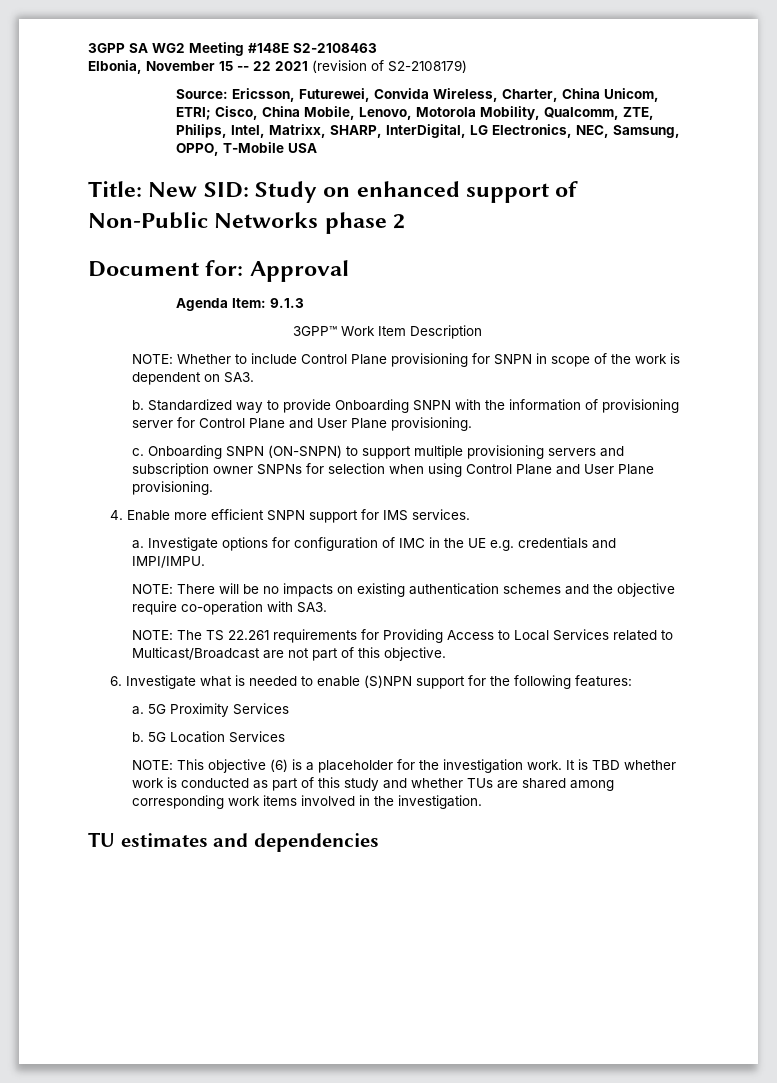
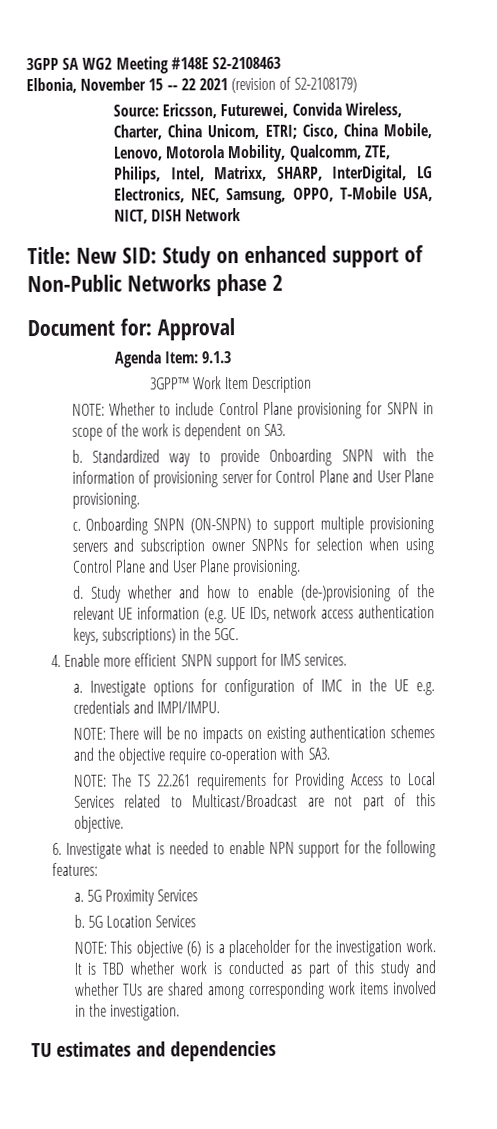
[288,143,318,153] USA -> [402,187,433,202] [114,208,242,224] USA, NICT, DISH Network
(214, 488) none -> [72,584,435,603] [72,605,435,624] [72,627,240,645] // d. Study whether and how to enable (de-)provisioning of the relevant UE information (e.g. UE IDs, network access authentication keys, subscriptions) in the 5GC.
[364,675,413,688] (S)NPN -> [268,841,295,854] NPN

